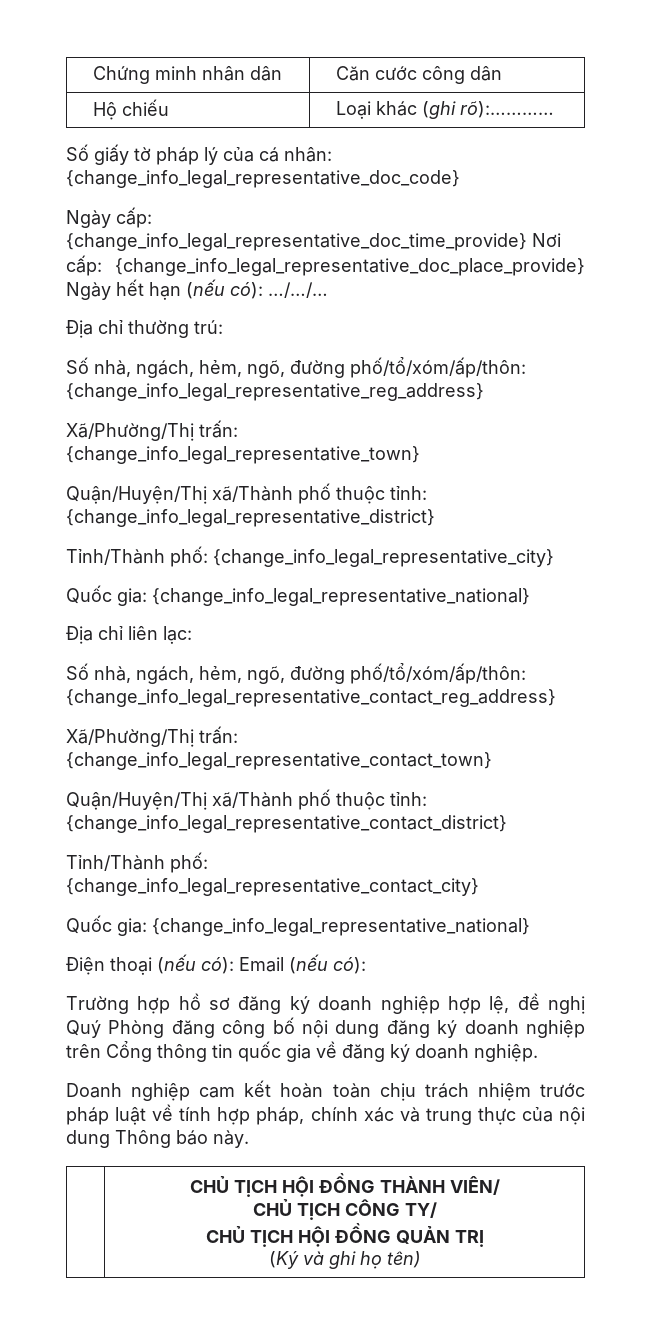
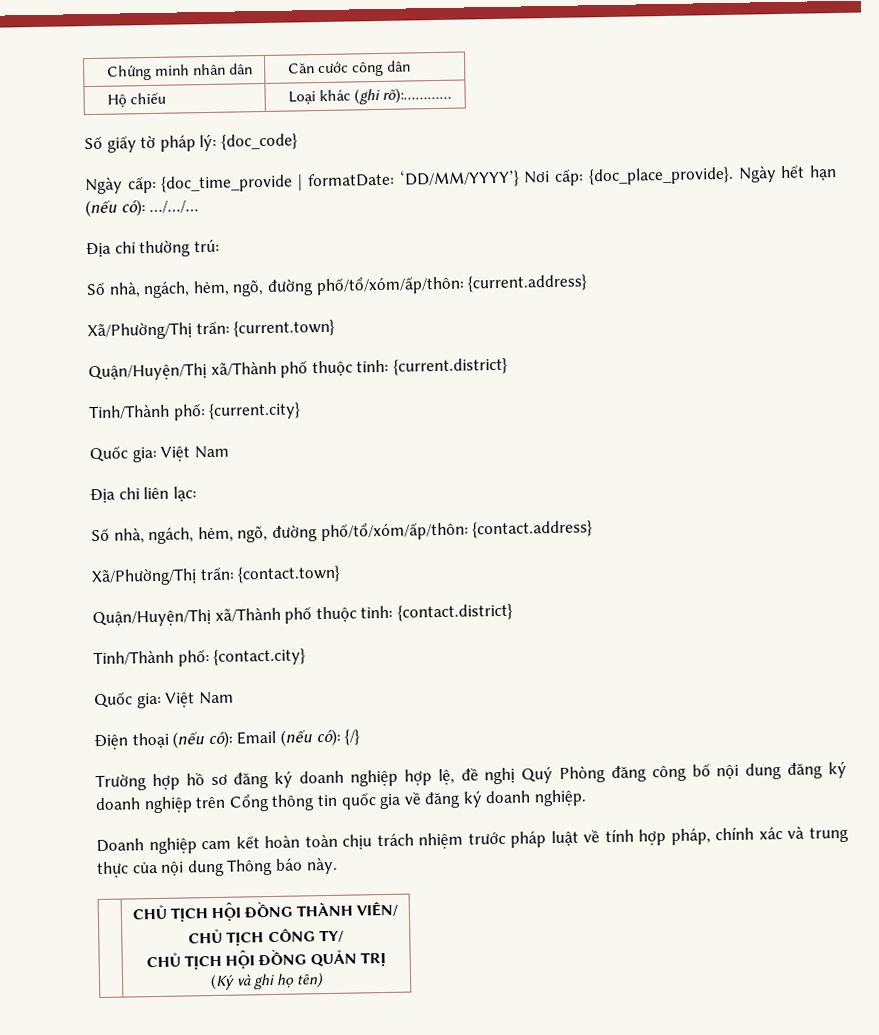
[204,147,332,165] [66,170,460,188] [66,207,152,228] [66,233,527,251] lý của cá nhân: {change_info_legal_representative_doc_code} // Ngày cấp: {change_info_legal_representative_doc_time_provide} -> [199,133,298,152] [85,168,520,195] lý: {doc_code} // Ngày cấp: {doc_time_provide | formatDate: ‘DD/MM/YYYY’}
[115,258,585,276] {change_info_legal_representative_doc_place_provide} -> [587,166,734,186] {doc_place_provide}.
[66,383,484,401] [66,420,238,441] [66,446,420,464] [66,483,427,504] [66,509,435,527] [66,546,554,567] [66,585,530,606] {change_info_legal_representative_reg_address} // Xã/Phường/Thị trấn: {change_info_legal_representative_town} // Quận/Huyện/Thị xã/Thành phố thuộc tỉnh: {change_info_legal_representative_district} // Tỉnh/Thành phố: {change_info_legal_representative_city} // Quốc gia: {change_info_legal_representative_national} -> [467,274,589,293] [87,319,336,341] [88,357,508,382] [89,402,302,421] [89,445,229,463] {current.address} // Xã/Phường/Thị trấn: {current.town} // Quận/Huyện/Thị xã/Thành phố thuộc tỉnh: {current.district} // Tỉnh/Thành phố: {current.city} // Quốc gia: Việt Nam
[66,689,556,707] [66,726,238,747] [66,752,492,770] [66,789,427,810] [66,815,507,833] [66,852,208,873] [66,878,479,896] [66,915,530,936] {change_info_legal_representative_contact_reg_address} // Xã/Phường/Thị trấn: {change_info_legal_representative_contact_town} // Quận/Huyện/Thị xã/Thành phố thuộc tỉnh: {change_info_legal_representative_contact_district} // Tỉnh/Thành phố: {change_info_legal_representative_contact_city} // Quốc gia: {change_info_legal_representative_national} -> [472,520,594,539] [91,565,342,587] [92,603,513,628] [93,648,307,667] [93,691,234,709] {contact.address} // Xã/Phường/Thị trấn: {contact.town} // Quận/Huyện/Thị xã/Thành phố thuộc tỉnh: {contact.district} // Tỉnh/Thành phố: {contact.city} // Quốc gia: Việt Nam
(366, 965) none -> [344,729,361,746] {/}

